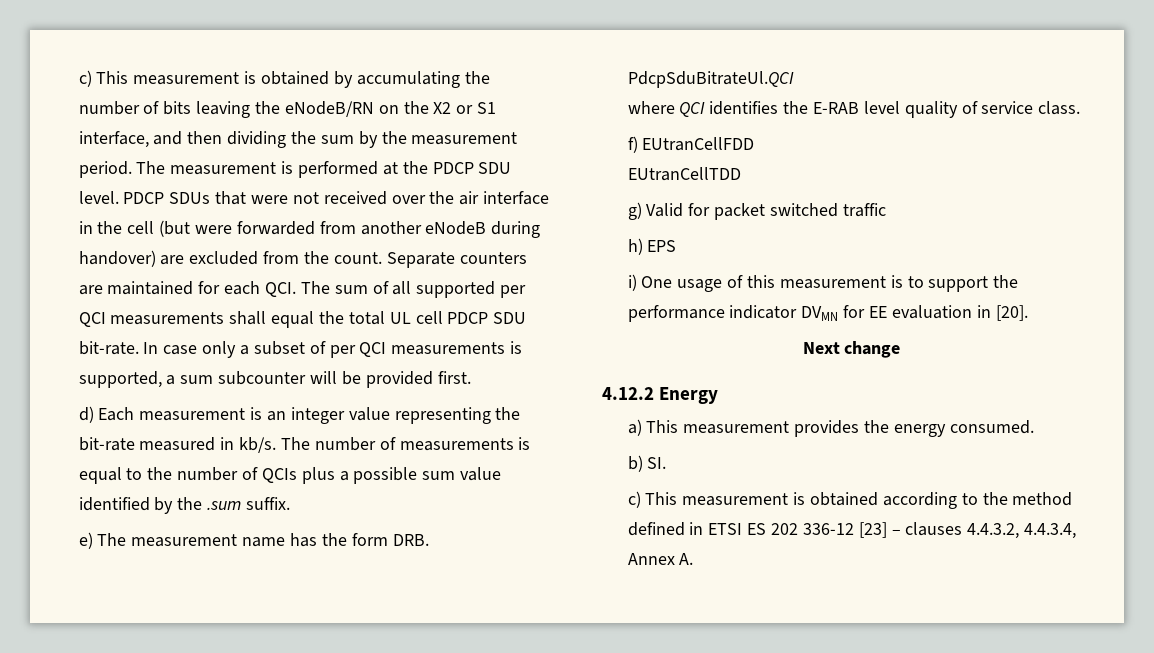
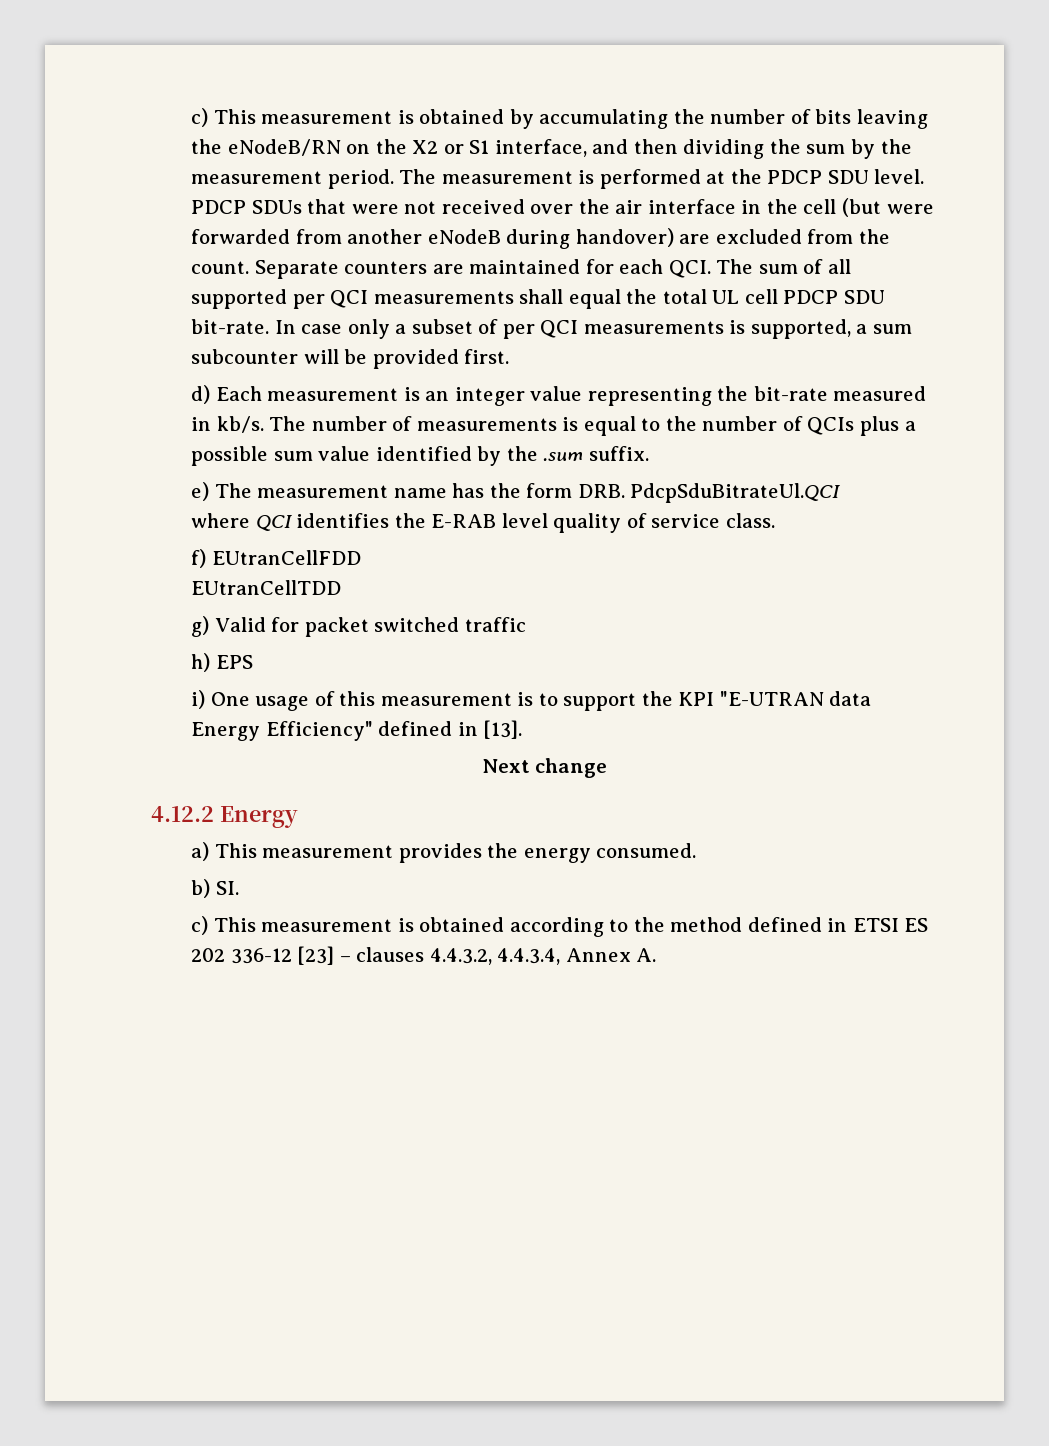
[627,305,1028,322] performance indicator DVMN for EE evaluation in [20]. -> [678,691,872,706] [191,720,523,741] KPI "E-UTRAN data Energy Efficiency" defined in [13].

